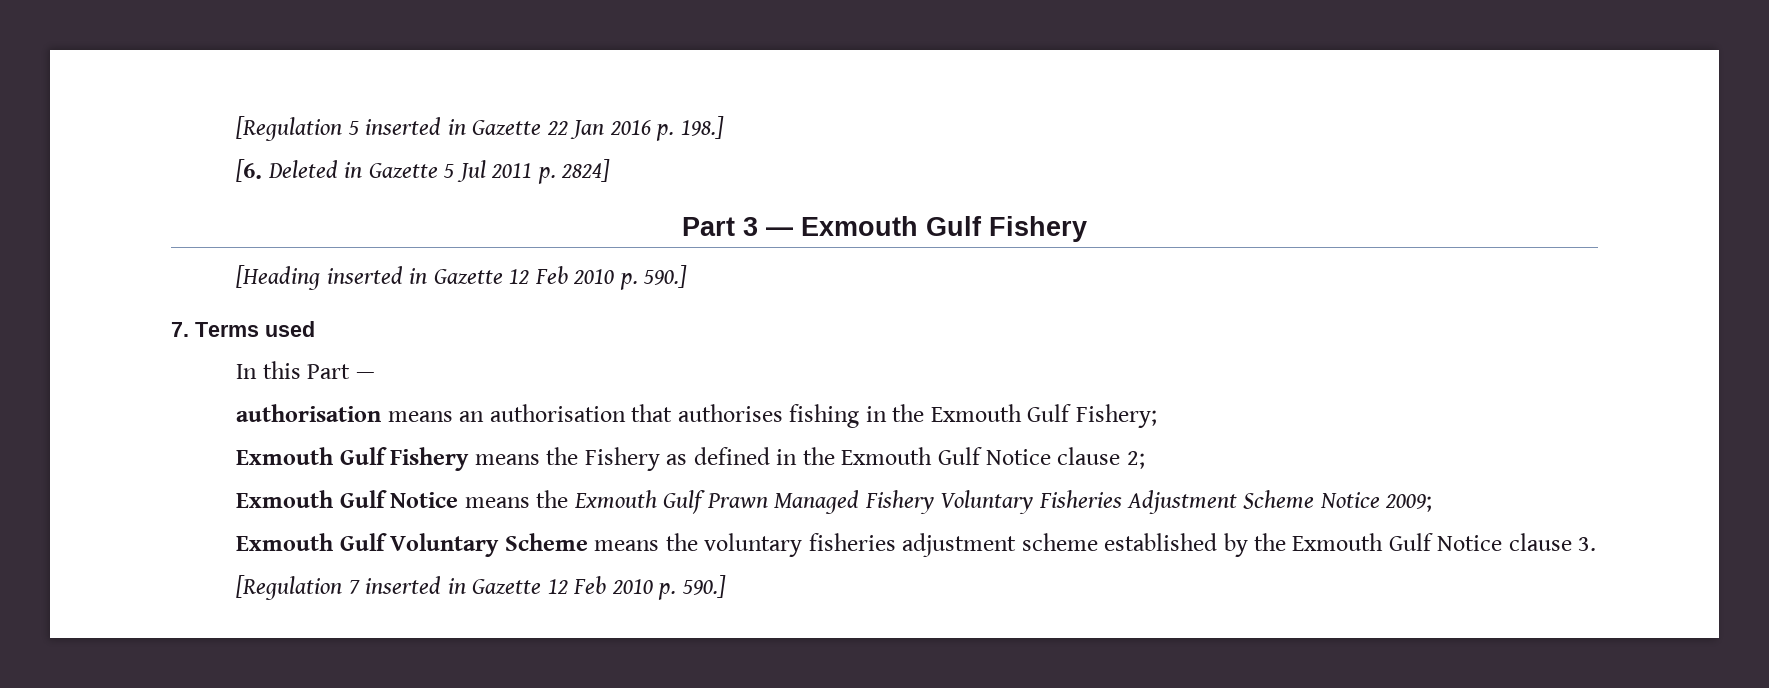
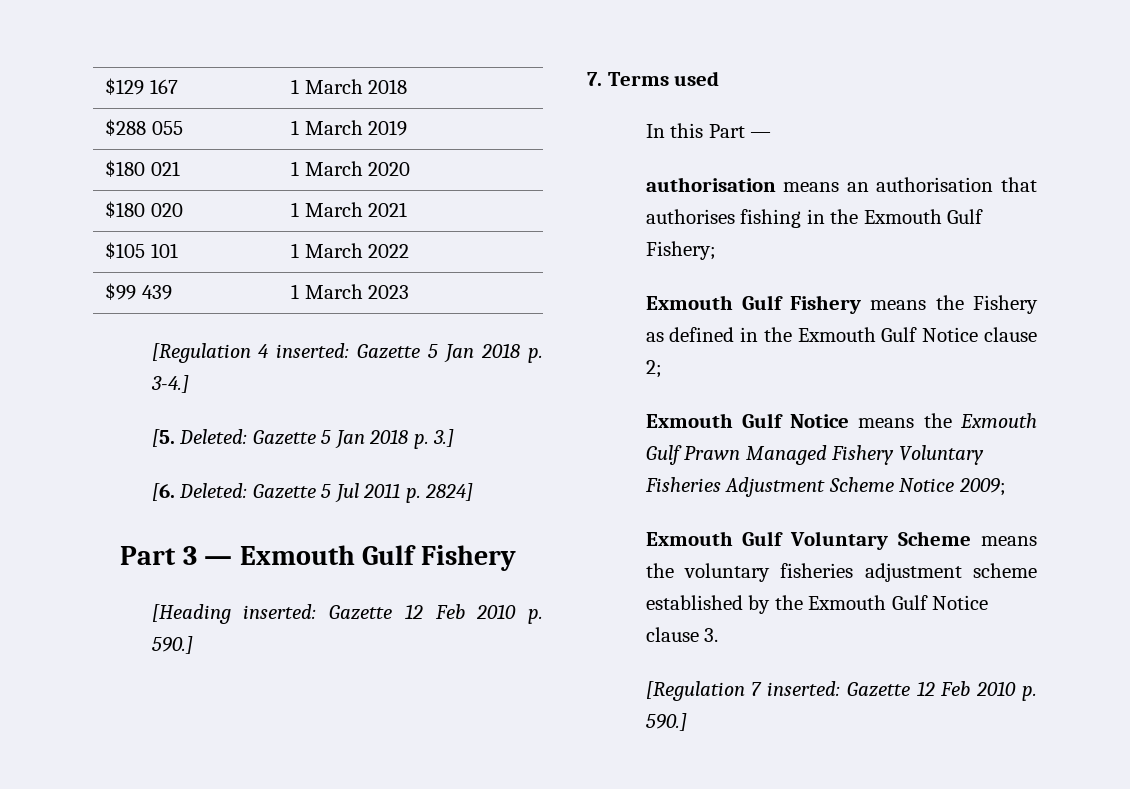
[236,116,724,141] [Regulation 5 inserted in Gazette 22 Jan 2016 p. 198.] -> [105,78,178,95] [291,79,408,94] [105,119,183,136] [291,120,408,136] [105,160,180,177] [291,161,411,176] [105,201,183,218] [291,202,408,217] [105,242,178,259] [291,243,410,258] [105,283,172,300] [291,284,410,299] [151,343,543,363] [150,375,189,393] [151,429,455,449] $129 167 | 1 March 2018 // $288 055 | 1 March 2019 // $180 021 | 1 March 2020 // $180 020 | 1 March 2021 // $105 101 | 1 March 2022 // $99 439 | 1 March 2023 // [Regulation 4 inserted: Gazette 5 Jan 2018 p. 3-4.] // [5. Deleted: Gazette 5 Jan 2018 p. 3.]
[267,160,363,178] Deleted in -> [179,483,248,498] Deleted:
[326,266,428,284] inserted in -> [243,604,317,619] inserted:
[365,576,466,594] inserted in -> [767,681,841,696] inserted:

